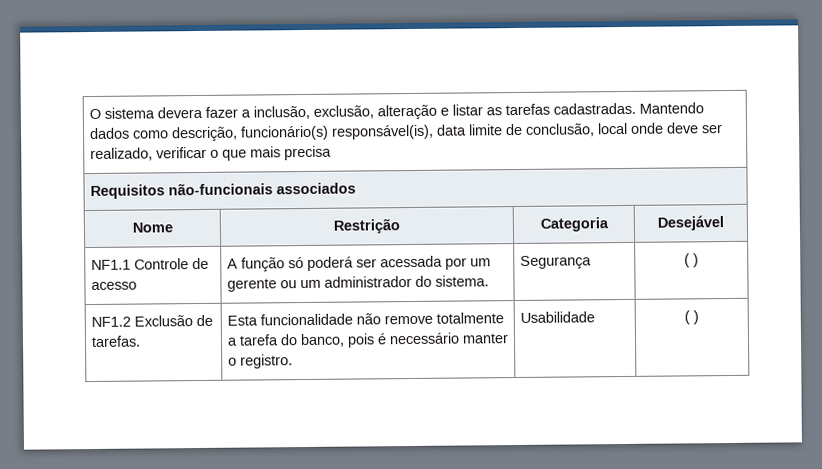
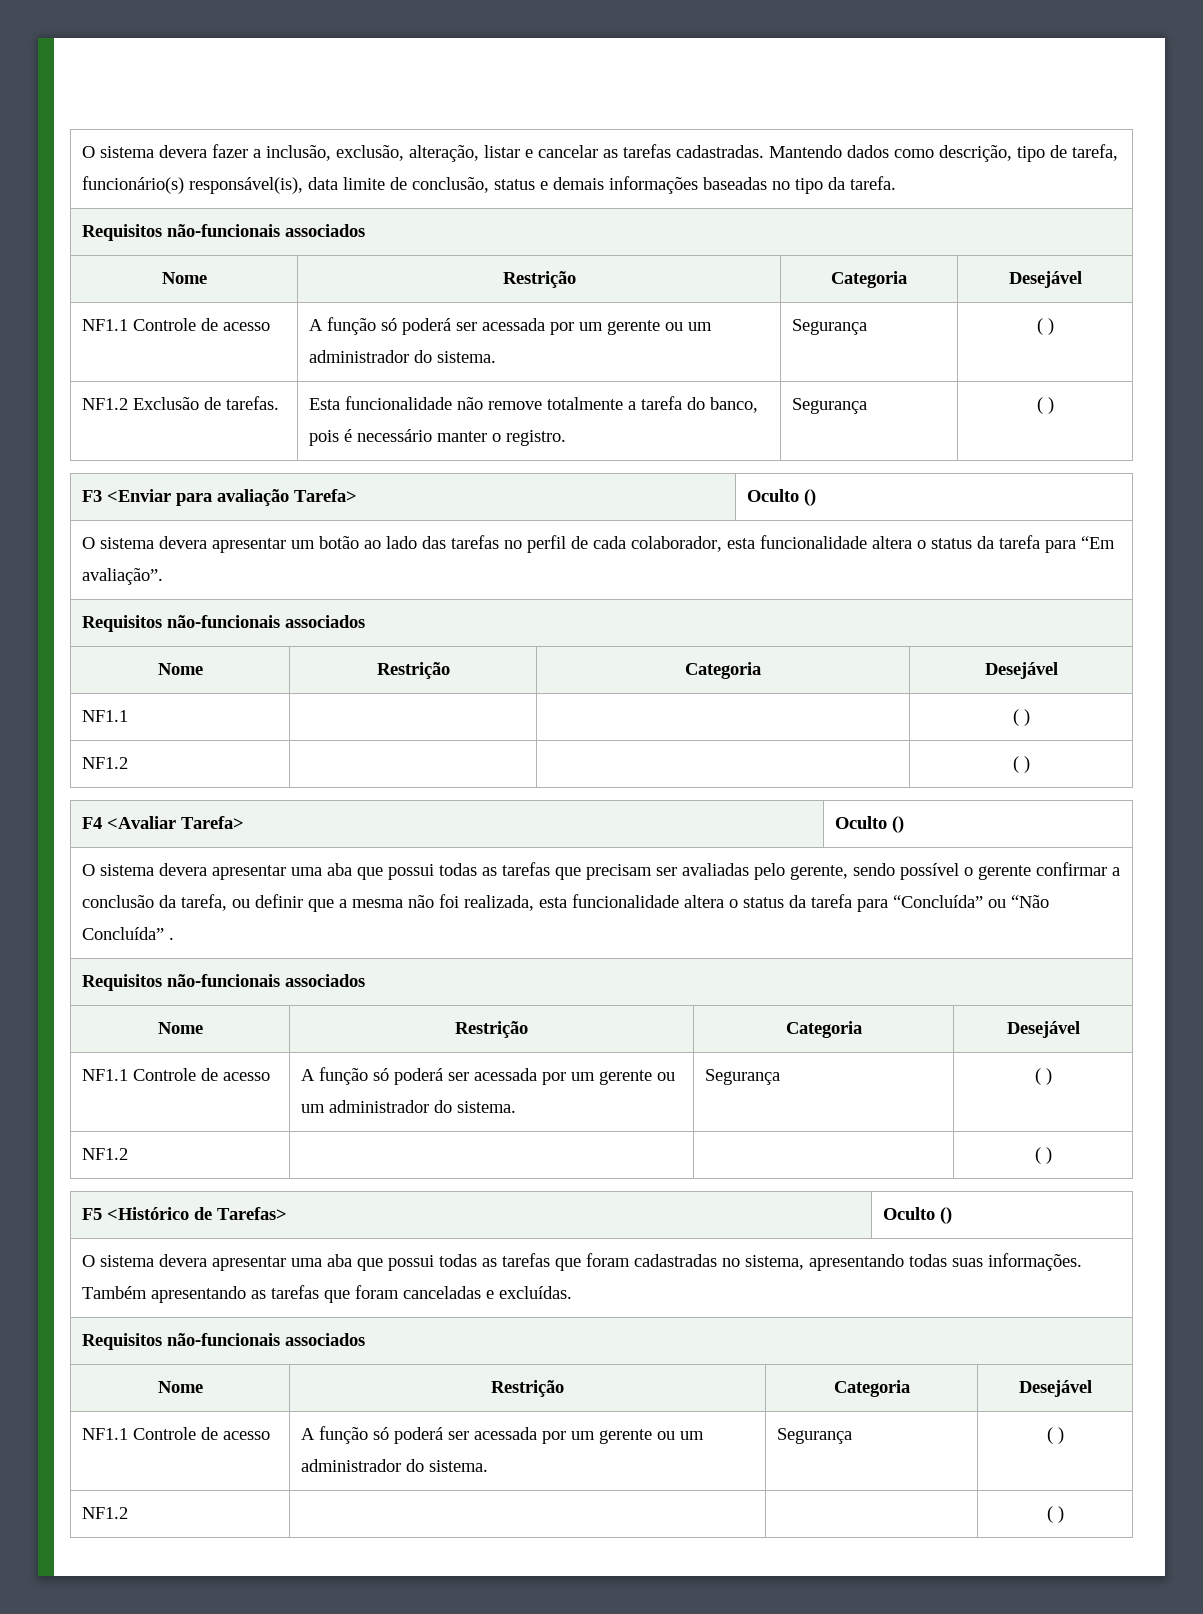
[376,104,483,120] alteração e listar -> [409,145,599,162] alteração, listar e cancelar
(238, 134) none -> [1017,144,1119,162] tipo de tarefa,
[596,122,723,135] [89,145,332,162] local onde deve ser realizado, verificar o que mais precisa -> [494,176,897,194] status e demais informações baseadas no tipo da tarefa.
[519,311,595,323] [684,310,699,325] Usabilidade | ( ) -> [792,398,868,414] [1036,397,1054,414] [82,489,358,506] [747,489,817,506] [82,535,1116,553] [82,568,164,585] [82,615,366,632] [157,663,203,675] [376,662,450,679] [685,662,761,679] [984,662,1058,679] [82,710,129,722] [1012,709,1030,726] [82,757,129,769] [1012,756,1030,773] [82,816,245,829] [835,816,905,833] [82,862,1121,880] [82,894,1050,912] [82,927,175,940] [82,974,366,991] [157,1022,203,1034] [455,1021,528,1038] [785,1021,862,1038] [1006,1021,1080,1038] [82,1068,271,1081] [301,1067,676,1085] [301,1100,517,1113] [705,1069,781,1085] [1034,1068,1052,1085] [82,1148,129,1160] [1034,1147,1052,1164] [82,1207,288,1220] [883,1207,953,1224] [82,1253,1083,1271] [82,1285,573,1303] [82,1333,366,1350] [157,1381,203,1393] [491,1380,564,1397] [833,1380,910,1397] [1018,1380,1092,1397] [82,1427,271,1440] [301,1426,705,1444] [301,1459,489,1472] [777,1428,853,1444] [1046,1427,1064,1444] [82,1507,129,1519] [1046,1506,1064,1523] Segurança | ( ) // F3 <Enviar para avaliação Tarefa> | Oculto () // O sistema devera apresentar um botão ao lado das tarefas no perfil de cada colaborador, esta funcionalidade altera o status da tarefa para “Em avaliação”. // Requisitos não-funcionais associados // Nome | Restrição | Categoria | Desejável // NF1.1 | | | ( ) // NF1.2 | | | ( ) // F4 <Avaliar Tarefa> | Oculto () // O sistema devera apresentar uma aba que possui todas as tarefas que precisam ser avaliadas pelo gerente, sendo possível o gerente confirmar a conclusão da tarefa, ou definir que a mesma não foi realizada, esta funcionalidade altera o status da tarefa para “Concluída” ou “Não Concluída” . // Requisitos não-funcionais associados // Nome | Restrição | Categoria | Desejável // NF1.1 Controle de acesso | A função só poderá ser acessada por um gerente ou um administrador do sistema. | Segurança | ( ) // NF1.2 | | | ( ) // F5 <Histórico de Tarefas> | Oculto () // O sistema devera apresentar uma aba que possui todas as tarefas que foram cadastradas no sistema, apresentando todas suas informações. Também apresentando as tarefas que foram canceladas e excluídas. // Requisitos não-funcionais associados // Nome | Restrição | Categoria | Desejável // NF1.1 Controle de acesso | A função só poderá ser acessada por um gerente ou um administrador do sistema. | Segurança | ( ) // NF1.2 | | | ( )

